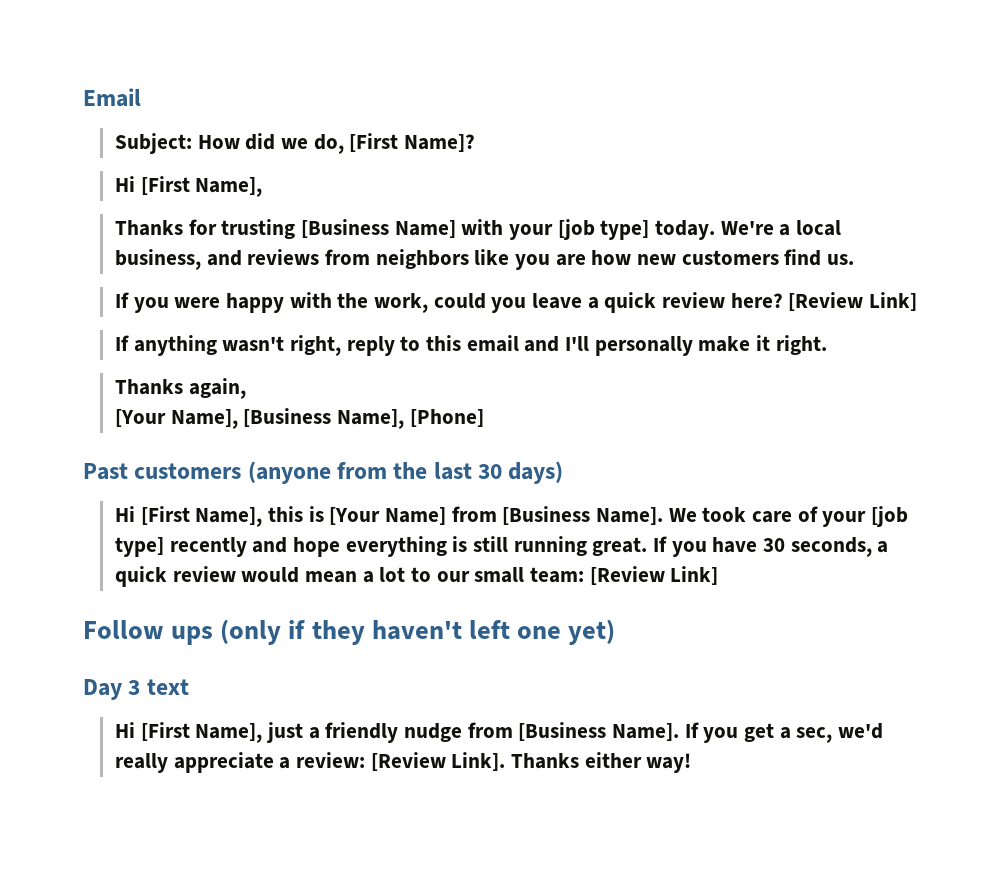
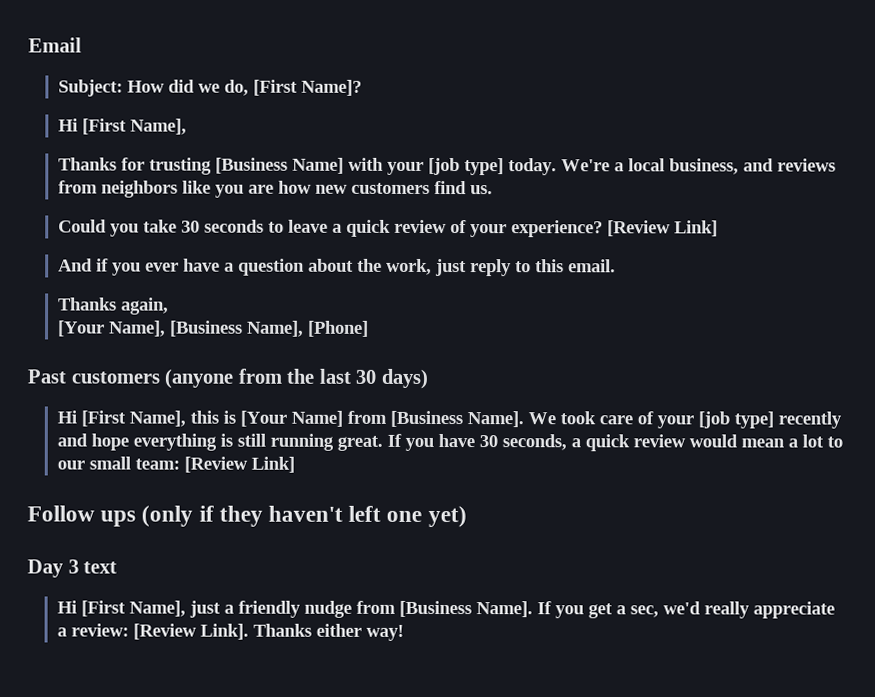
[114,292,527,313] If you were happy with the work, could you -> [57,219,284,237] Could you take 30 seconds to
[730,292,918,311] [114,335,827,356] here? [Review Link] // If anything wasn't right, reply to this email and I'll personally make it right. -> [449,220,718,238] [57,258,616,277] of your experience? [Review Link] // And if you ever have a question about the work, just reply to this email.

